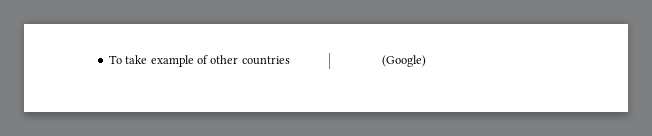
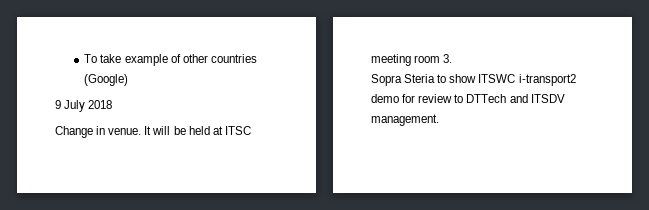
(426, 61) none -> [55,100,113,112] [55,126,251,138] [371,54,453,66] [371,74,576,86] [371,94,565,103] [371,114,439,126] // 9 July 2018 // Change in venue. It will be held at ITSC meeting room 3. // Sopra Steria to show ITSWC i-transport2 demo for review to DTTech and ITSDV management.

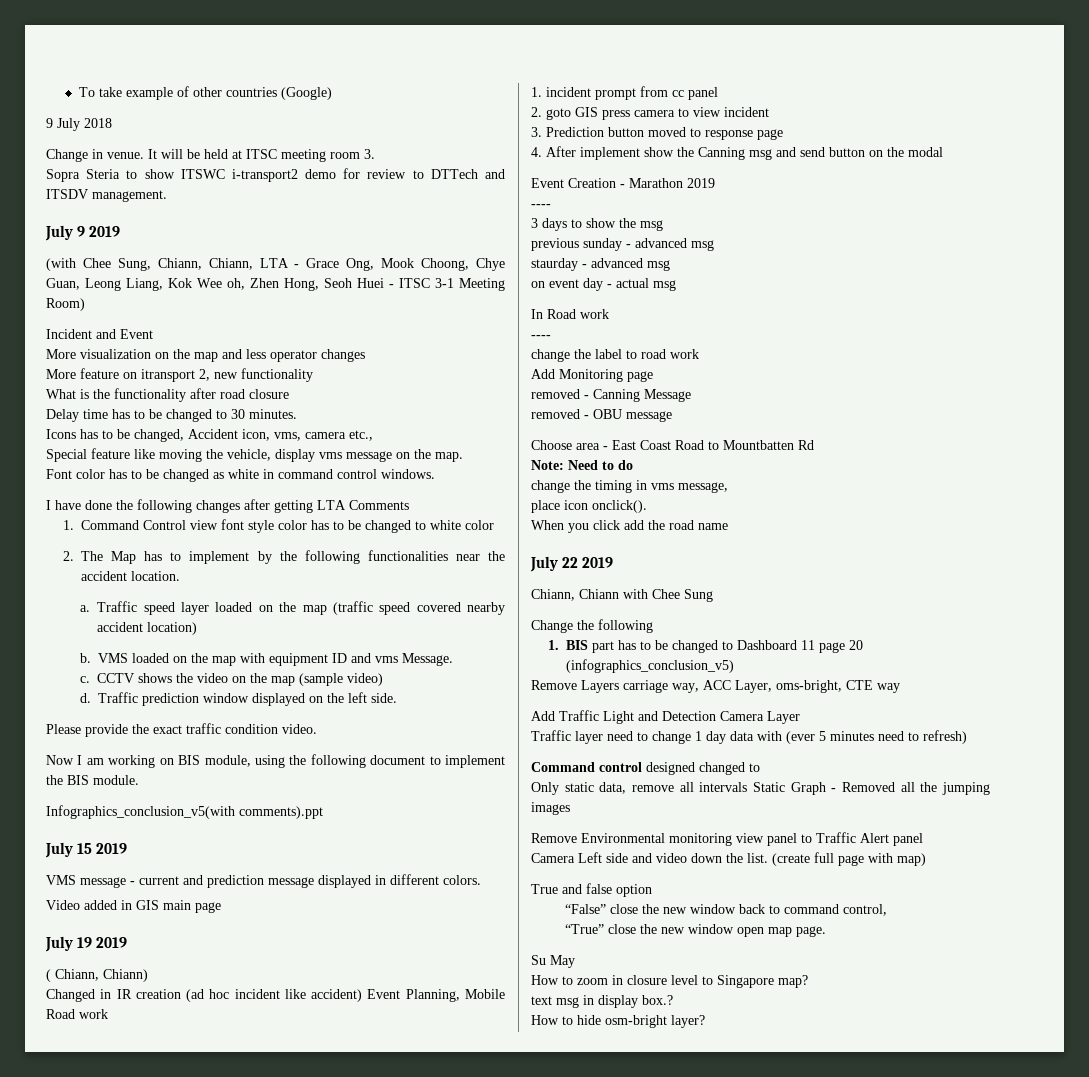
(439, 120) none -> [45,225,121,241] [46,258,506,271] [46,278,505,291] [46,298,85,311] [46,329,153,339] [46,349,365,362] [46,368,313,382] [46,388,289,402] [46,409,297,422] [46,429,373,442] [46,448,463,462] [46,469,435,482] [46,499,409,513] [63,519,495,533] [63,550,506,564] [81,571,181,581] [80,601,505,615] [97,622,198,635] [80,653,454,666] [80,673,384,686] [80,692,398,706] [46,723,317,737] [46,754,506,768] [46,775,139,785] [46,805,323,819] [45,842,128,858] [46,874,481,888] [46,900,221,913] [45,936,128,952] [46,969,148,982] [46,989,505,1002] [46,1009,108,1019] [531,86,718,100] [531,107,769,120] [531,127,783,140] [531,146,943,160] [531,178,715,188] [531,204,551,208] [531,218,663,231] [531,238,714,251] [531,258,670,271] [531,278,676,291] [531,309,609,319] [531,335,551,339] [531,349,699,362] [531,369,653,382] [531,389,691,402] [531,409,672,422] [531,440,814,450] [531,460,633,470] [531,480,728,493] [531,500,647,513] [531,520,728,533] [530,556,614,572] [531,589,713,602] [531,619,653,633] [548,640,864,653] [566,659,735,673] [531,680,900,693] [531,710,800,724] [531,730,967,744] [531,762,760,775] [531,782,990,795] [531,802,570,815] [531,832,923,846] [531,852,926,866] [531,883,652,897] [565,904,888,916] [565,924,827,937] [531,955,575,968] [531,975,808,988] [531,995,673,1008] [531,1015,705,1028] // July 9 2019 // (with Chee Sung, Chiann, Chiann, LTA - Grace Ong, Mook Choong, Chye Guan, Leong Liang, Kok Wee oh, Zhen Hong, Seoh Huei - ITSC 3-1 Meeting Room) // Incident and Event // More visualization on the map and less operator changes // More feature on itransport 2, new functionality // What is the functionality after road closure // Delay time has to be changed to 30 minutes. // Icons has to be changed, Accident icon, vms, camera etc., // Special feature like moving the vehicle, display vms message on the map. // Font color has to be changed as white in command control windows. // I have done the following changes after getting LTA Comments // 1. Command Control view font style color has to be changed to white color // 2. The Map has to implement by the following functionalities near the accident location. // a. Traffic speed layer loaded on the map (traffic speed covered nearby accident location) // b. VMS loaded on the map with equipment ID and vms Message. // c. CCTV shows the video on the map (sample video) // d. Traffic prediction window displayed on the left side. // Please provide the exact traffic condition video. // Now I am working on BIS module, using the following document to implement the BIS module. // Infographics_conclusion_v5(with comments).ppt // July 15 2019 // VMS message - current and prediction message displayed in different colors. // Video added in GIS main page // July 19 2019 // ( Chiann, Chiann) // Changed in IR creation (ad hoc incident like accident) Event Planning, Mobile Road work // 1. incident prompt from cc panel // 2. goto GIS press camera to view incident // 3. Prediction button moved to response page // 4. After implement show the Canning msg and send button on the modal // Event Creation - Marathon 2019 // ---- // 3 days to show the msg // previous sunday - advanced msg // staurday - advanced msg // on event day - actual msg // In Road work // ---- // change the label to road work // Add Monitoring page // removed - Canning Message // removed - OBU message // Choose area - East Coast Road to Mountbatten Rd // Note: Need to do // change the timing in vms message, // place icon onclick(). // When you click add the road name // July 22 2019 // Chiann, Chiann with Chee Sung // Change the following // 1. BIS part has to be changed to Dashboard 11 page 20 (infographics_conclusion_v5) // Remove Layers carriage way, ACC Layer, oms-bright, CTE way // Add Traffic Light and Detection Camera Layer // Traffic layer need to change 1 day data with (ever 5 minutes need to refresh) // Command control designed changed to // Only static data, remove all intervals Static Graph - Removed all the jumping images // Remove Environmental monitoring view panel to Traffic Alert panel // Camera Left side and video down the list. (create full page with map) // True and false option // “False” close the new window back to command control, // “True” close the new window open map page. // Su May // How to zoom in closure level to Singapore map? // text msg in display box.? // How to hide osm-bright layer?

